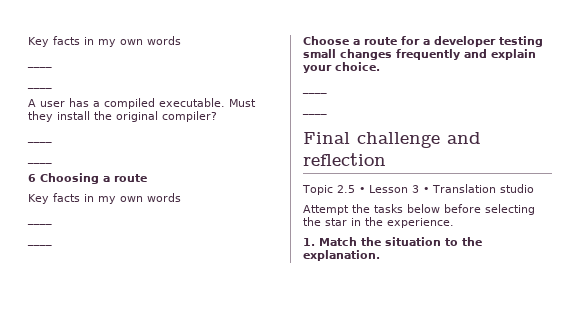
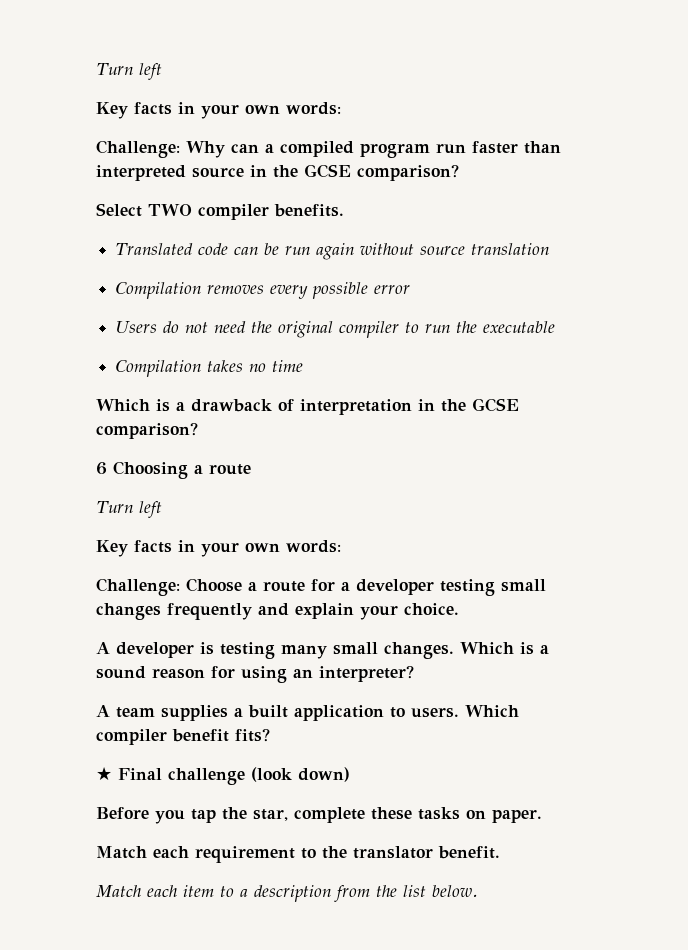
[28,36,181,47] [27,65,52,68] [27,86,52,89] [28,98,256,109] [28,111,217,122] [27,140,52,143] [27,161,52,164] Key facts in my own words // ____ // ____ // A user has a compiled executable. Must they install the original compiler? // ____ // ____ -> [96,63,162,80] [96,102,341,119] [96,140,561,158] [96,164,459,181] [96,203,344,220] [115,243,550,260] [115,282,411,299] [115,321,556,338] [115,360,304,377] [96,398,519,415] [96,422,198,439] Turn left // Key facts in your own words: // Challenge: Why can a compiled program run faster than interpreted source in the GCSE comparison? // Select TWO compiler benefits. // Translated code can be run again without source translation // Compilation removes every possible error // Users do not need the original compiler to run the executable // Compilation takes no time // Which is a drawback of interpretation in the GCSE comparison?
[28,193,181,204] [27,222,52,225] [27,243,52,246] // Key facts in my own words // ____ // ____ // -> [96,501,162,518] [96,540,341,557] [96,578,180,596] // Turn left // Key facts in your own words: // Challenge:
[302,91,327,94] [302,112,327,115] [303,132,481,148] [303,153,386,166] [302,184,534,195] [303,204,535,215] [303,217,454,228] [303,237,482,246] [303,250,380,261] ____ // ____ // Final challenge and reflection // Topic 2.5 • Lesson 3 • Translation studio // Attempt the tasks below before selecting the star in the experience. // 1. Match the situation to the explanation. -> [96,642,549,659] [96,665,414,683] [96,705,519,721] [96,728,270,745] [96,766,350,785] [96,807,542,824] [96,846,500,863] [96,885,478,902] A developer is testing many small changes. Which is a sound reason for using an interpreter? // A team supplies a built application to users. Which compiler benefit fits? // ★ Final challenge (look down) // Before you tap the star, complete these tasks on paper. // Match each requirement to the translator benefit. // Match each item to a description from the list below.

